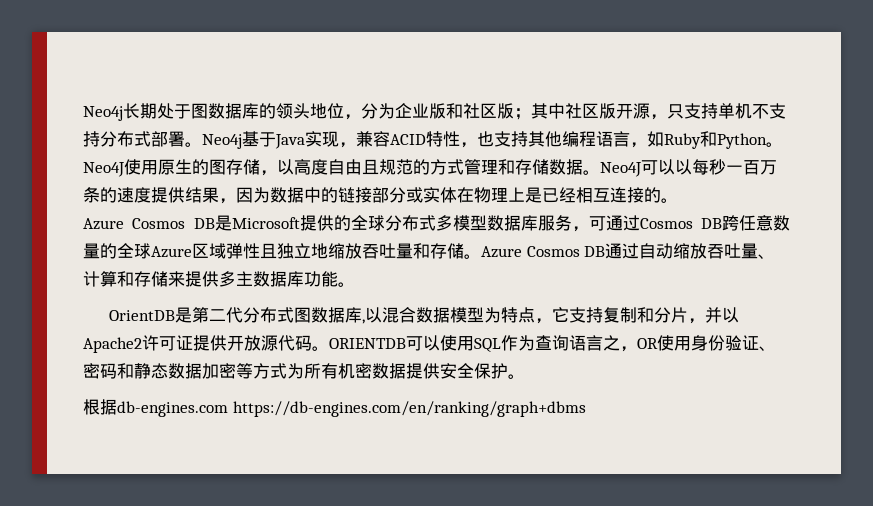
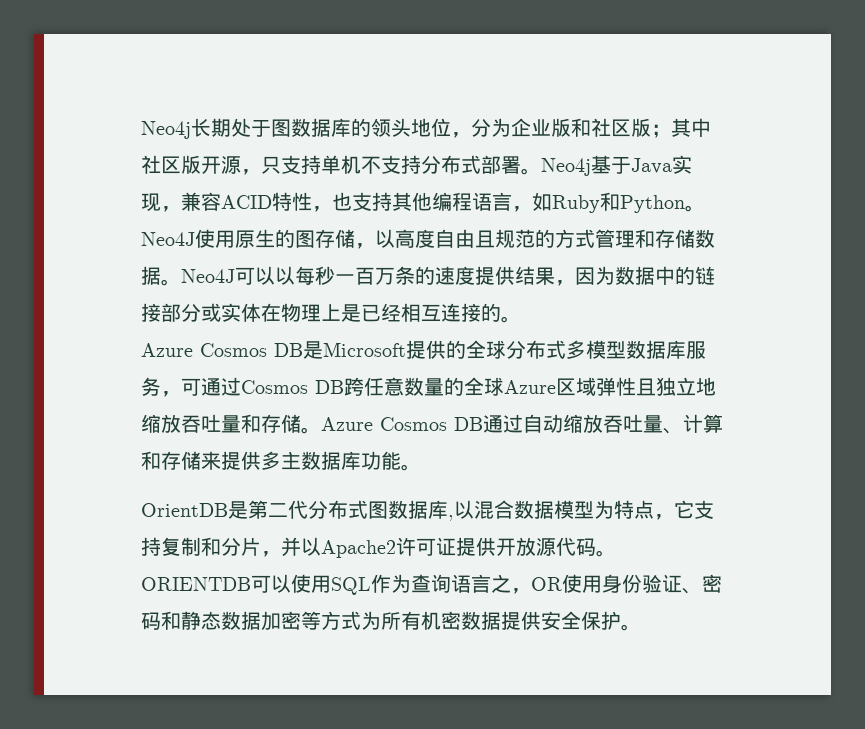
[83,399,586,417] // 根据db-engines.com https://db-engines.com/en/ranking/graph+dbms -> (641, 627) none

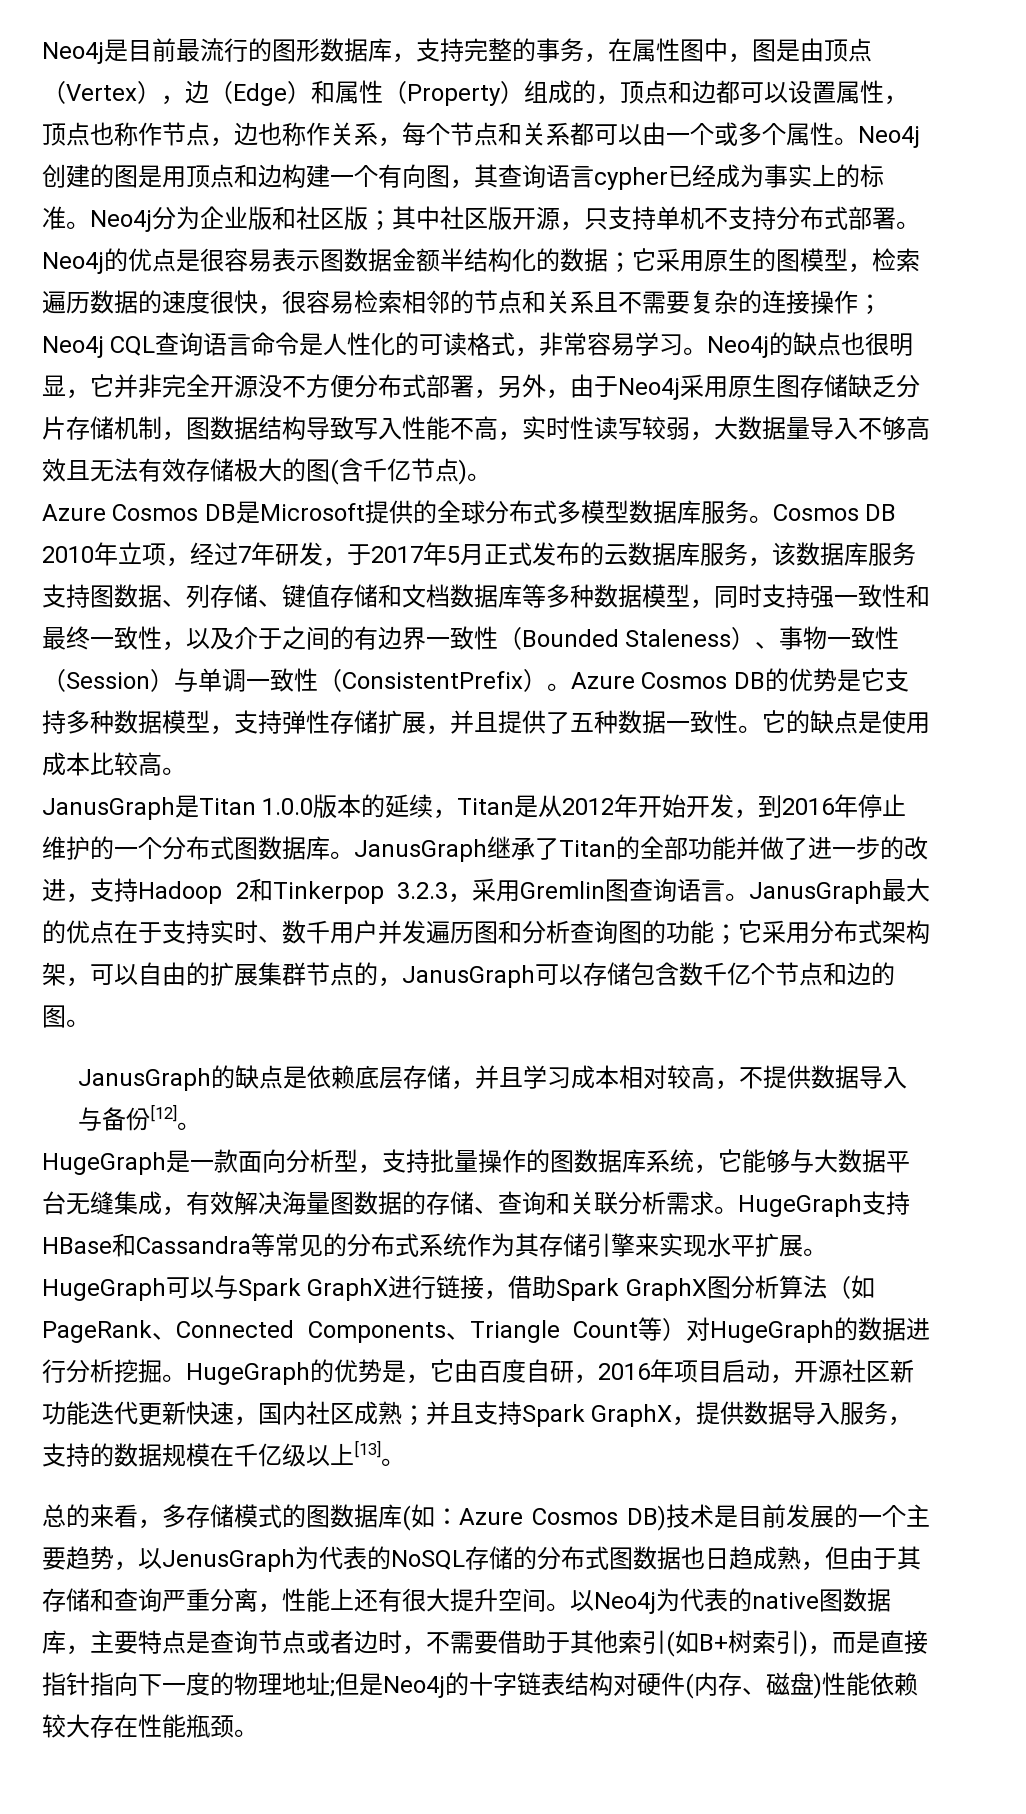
[141,118,471,139] Neo4j长期处于图数据库的领头地位， -> [42,38,872,64] [42,80,908,106] [42,122,920,148] [42,164,884,190] [42,206,152,232] Neo4j是目前最流行的图形数据库，支持完整的事务，在属性图中，图是由顶点（Vertex），边（Edge）和属性（Property）组成的，顶点和边都可以设置属性，顶点也称作节点，边也称作关系，每个节点和关系都可以由一个或多个属性。Neo4j创建的图是用顶点和边构建一个有向图，其查询语言cypher已经成为事实上的标准。Neo4j
[591,155,692,174] [141,192,705,213] [141,229,715,249] [141,266,715,286] [141,303,501,322] 基于Java实现，兼容ACID特性，也支持其他编程语言，如Ruby和Python。Neo4J使用原生的图存储，以高度自由且规范的方式管理和存储数据。Neo4J可以以每秒一百万条的速度提供结果，因为数据中的链接部分或实体在物理上是已经相互连接的 -> [104,248,920,273] [42,290,882,315] [42,332,914,358] [42,374,920,400] [42,416,930,441] [42,458,467,485] 的优点是很容易表示图数据金额半结构化的数据；它采用原生的图模型，检索遍历数据的速度很快，很容易检索相邻的节点和关系且不需要复杂的连接操作；Neo4j CQL查询语言命令是人性化的可读格式，非常容易学习。Neo4j的缺点也很明显，它并非完全开源没不方便分布式部署，另外，由于Neo4j采用原生图存储缺乏分片存储机制，图数据结构导致写入性能不高，实时性读写较弱，大数据量导入不够高效且无法有效存储极大的图(含千亿节点)
[161,377,716,397] [141,414,723,434] [141,451,421,471] [141,500,714,521] [141,537,616,558] [141,574,722,595] [141,611,621,631] ，可通过Cosmos DB跨任意数量的全球Azure区域弹性且独立地缩放吞吐量和存储。Azure Cosmos DB通过自动缩放吞吐量、计算和存储来提供多主数据库功能。 // OrientDB是第二代分布式图数据库,以混合数据模型为特点，它支持复制和分片，并以Apache2许可证提供开放源代码。ORIENTDB可以使用SQL作为查询语言之，OR使用身份验证、密码和静态数据加密等方式为所有机密数据提供安全保护 -> [748,504,897,523] [42,542,916,567] [42,584,930,609] [42,626,900,651] [42,668,909,692] [42,710,930,735] [42,752,186,776] [42,794,907,820] [42,836,928,862] [42,878,930,904] [42,920,930,945] [42,962,895,988] [42,1005,90,1028] [78,1065,908,1091] [78,1104,178,1131] [177,1122,202,1130] [42,1149,910,1175] [42,1191,910,1217] [42,1233,827,1257] [42,1275,875,1301] [42,1317,930,1343] [42,1359,914,1385] [42,1401,913,1427] [42,1440,381,1467] [381,1458,405,1466] [42,1504,930,1531] [42,1546,921,1572] [42,1588,891,1614] [42,1630,928,1657] [42,1672,918,1699] [42,1714,234,1738] 。Cosmos DB 2010年立项，经过7年研发，于2017年5月正式发布的云数据库服务，该数据库服务支持图数据、列存储、键值存储和文档数据库等多种数据模型，同时支持强一致性和最终一致性，以及介于之间的有边界一致性（Bounded Staleness）、事物一致性（Session）与单调一致性（ConsistentPrefix）。Azure Cosmos DB的优势是它支持多种数据模型，支持弹性存储扩展，并且提供了五种数据一致性。它的缺点是使用成本比较高。 // JanusGraph是Titan 1.0.0版本的延续，Titan是从2012年开始开发，到2016年停止维护的一个分布式图数据库。JanusGraph继承了Titan的全部功能并做了进一步的改进，支持Hadoop 2和Tinkerpop 3.2.3，采用Gremlin图查询语言。JanusGraph最大的优点在于支持实时、数千用户并发遍历图和分析查询图的功能；它采用分布式架构架，可以自由的扩展集群节点的，JanusGraph可以存储包含数千亿个节点和边的图。 // JanusGraph的缺点是依赖底层存储，并且学习成本相对较高，不提供数据导入与备份[12]。 // HugeGraph是一款面向分析型，支持批量操作的图数据库系统，它能够与大数据平台无缝集成，有效解决海量图数据的存储、查询和关联分析需求。HugeGraph支持HBase和Cassandra等常见的分布式系统作为其存储引擎来实现水平扩展。HugeGraph可以与Spark GraphX进行链接，借助Spark GraphX图分析算法（如PageRank、Connected Components、Triangle Count等）对HugeGraph的数据进行分析挖掘。HugeGraph的优势是，它由百度自研，2016年项目启动，开源社区新功能迭代更新快速，国内社区成熟；并且支持Spark GraphX，提供数据导入服务，支持的数据规模在千亿级以上[13]。 // 总的来看，多存储模式的图数据库(如：Azure Cosmos DB)技术是目前发展的一个主要趋势，以JenusGraph为代表的NoSQL存储的分布式图数据也日趋成熟，但由于其存储和查询严重分离，性能上还有很大提升空间。以Neo4j为代表的native图数据库，主要特点是查询节点或者边时，不需要借助于其他索引(如B+树索引)，而是直接指针指向下一度的物理地址;但是Neo4j的十字链表结构对硬件(内存、磁盘)性能依赖较大存在性能瓶颈

